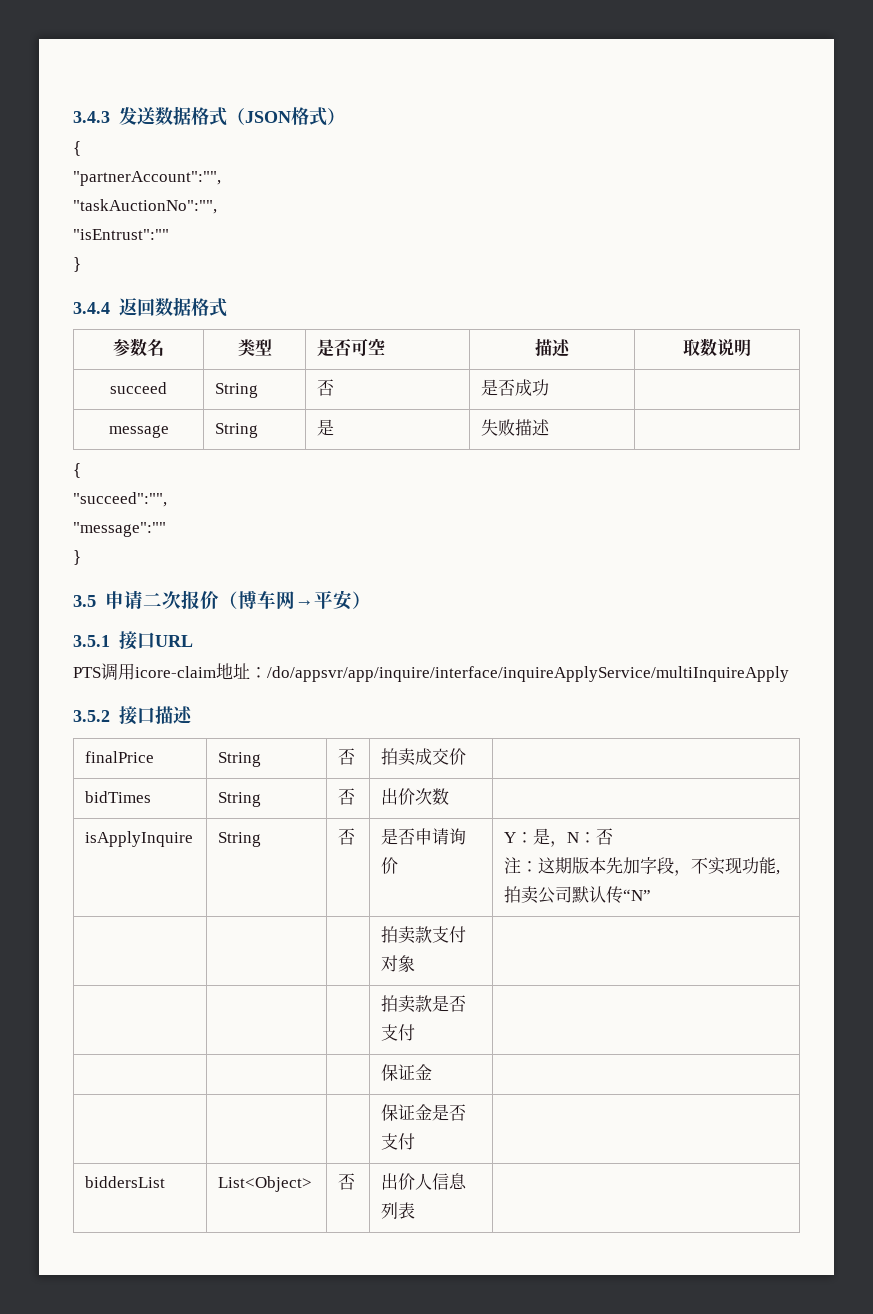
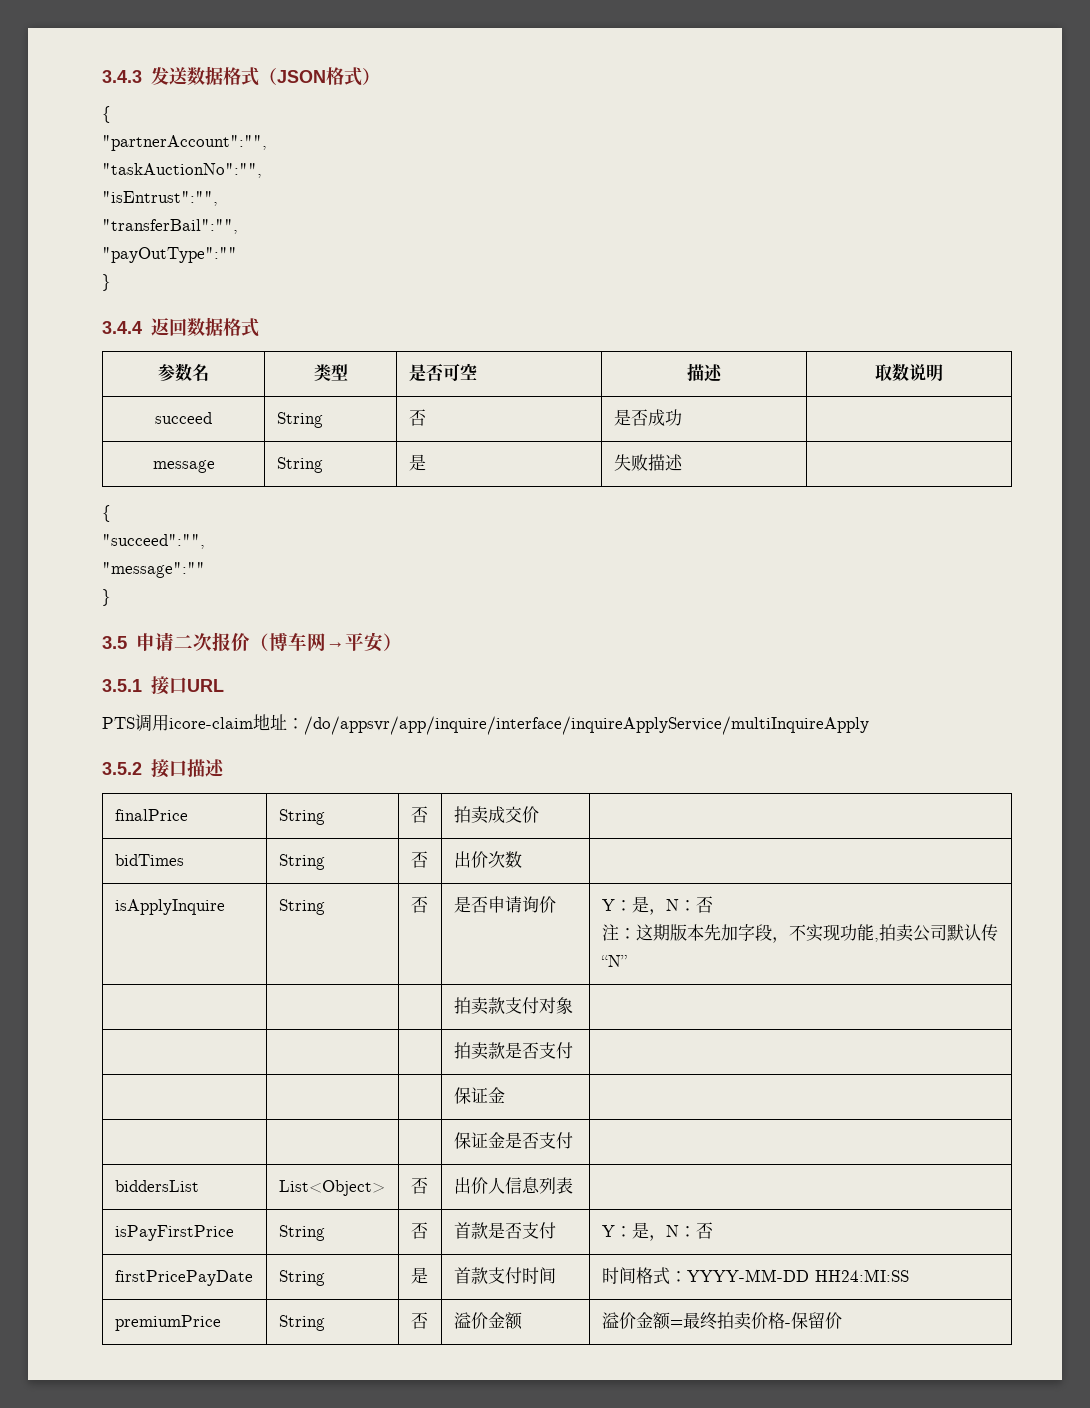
[73,229,169,240] "isEntrust":"" -> [102,191,218,206] [102,219,238,234] [102,247,237,263] "isEntrust":"", // "transferBail":"", // "payOutType":""
(416, 1210) none -> [114,1225,234,1241] [278,1225,325,1241] [410,1222,428,1239] [453,1222,556,1239] [601,1222,713,1241] [114,1270,253,1286] [278,1270,325,1286] [410,1267,428,1284] [453,1267,556,1284] [601,1267,909,1285] [114,1315,221,1331] [278,1315,325,1331] [410,1312,428,1329] [453,1312,523,1330] [601,1312,842,1330] // isPayFirstPrice | String | 否 | 首款是否支付 | Y：是，N：否 // firstPricePayDate | String | 是 | 首款支付时间 | 时间格式：YYYY-MM-DD HH24:MI:SS // premiumPrice | String | 否 | 溢价金额 | 溢价金额=最终拍卖价格-保留价

